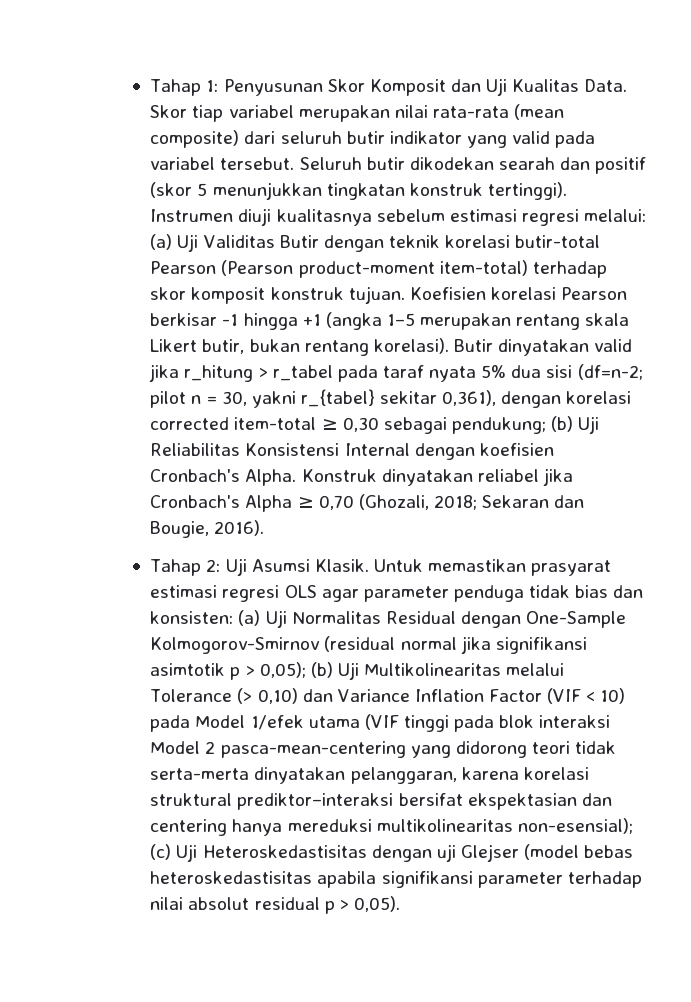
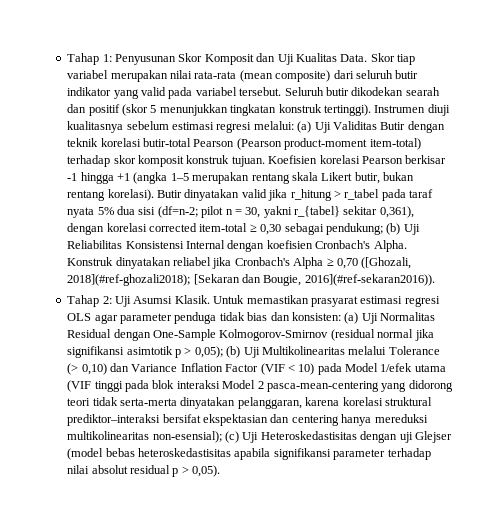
[358,494,550,510] (Ghozali, 2018; Sekaran -> [361,257,412,269] [67,274,240,286] ([Ghozali, 2018](#ref-ghozali2018); [Sekaran
[214,520,265,536] 2016). -> [304,274,435,286] 2016](#ref-sekaran2016)).

